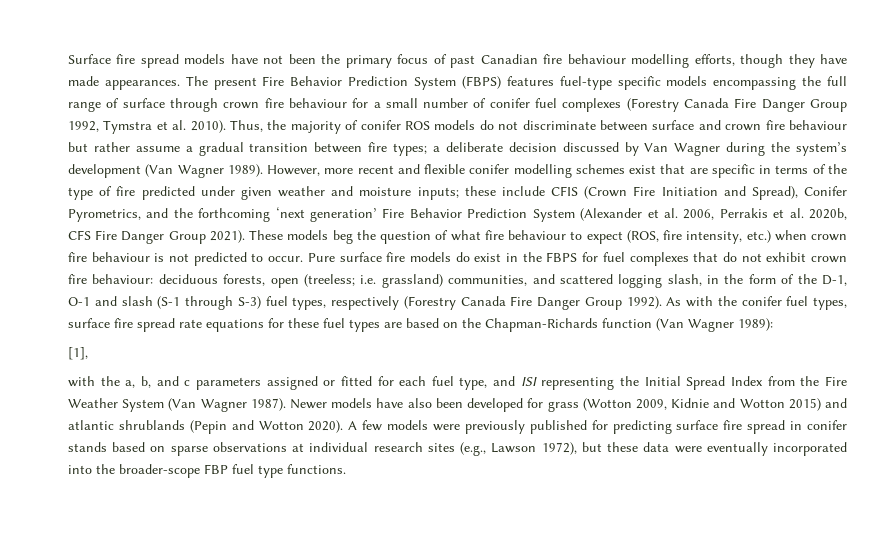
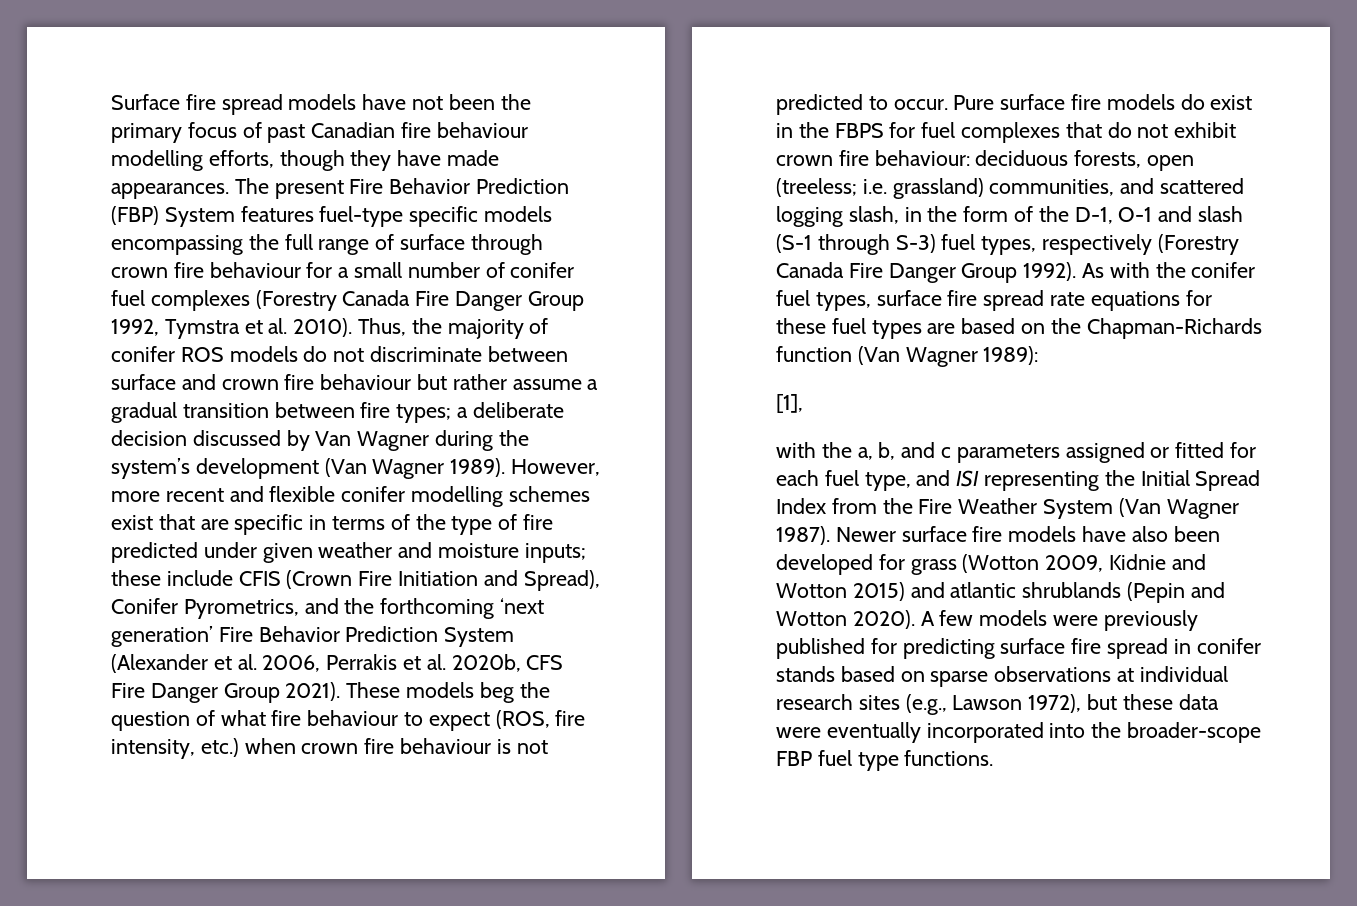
[414,76,501,90] System (FBPS) -> [111,206,235,227] (FBP) System
(328, 404) none -> [901,526,1003,542] surface fire

